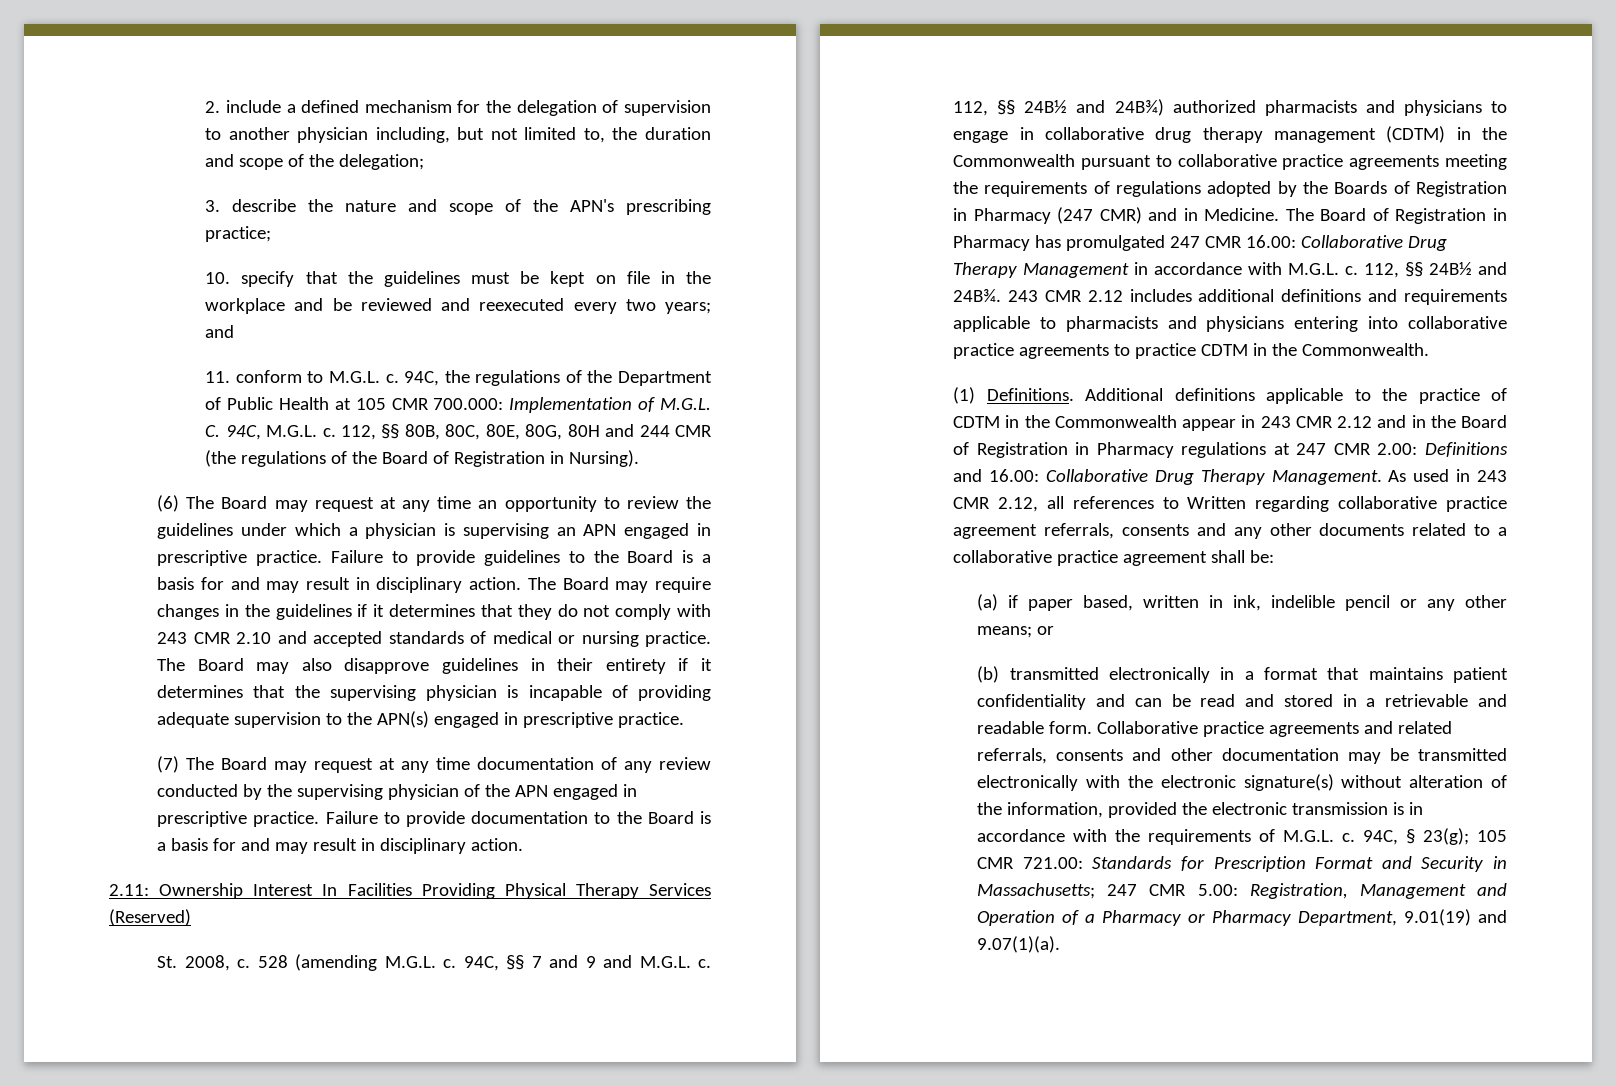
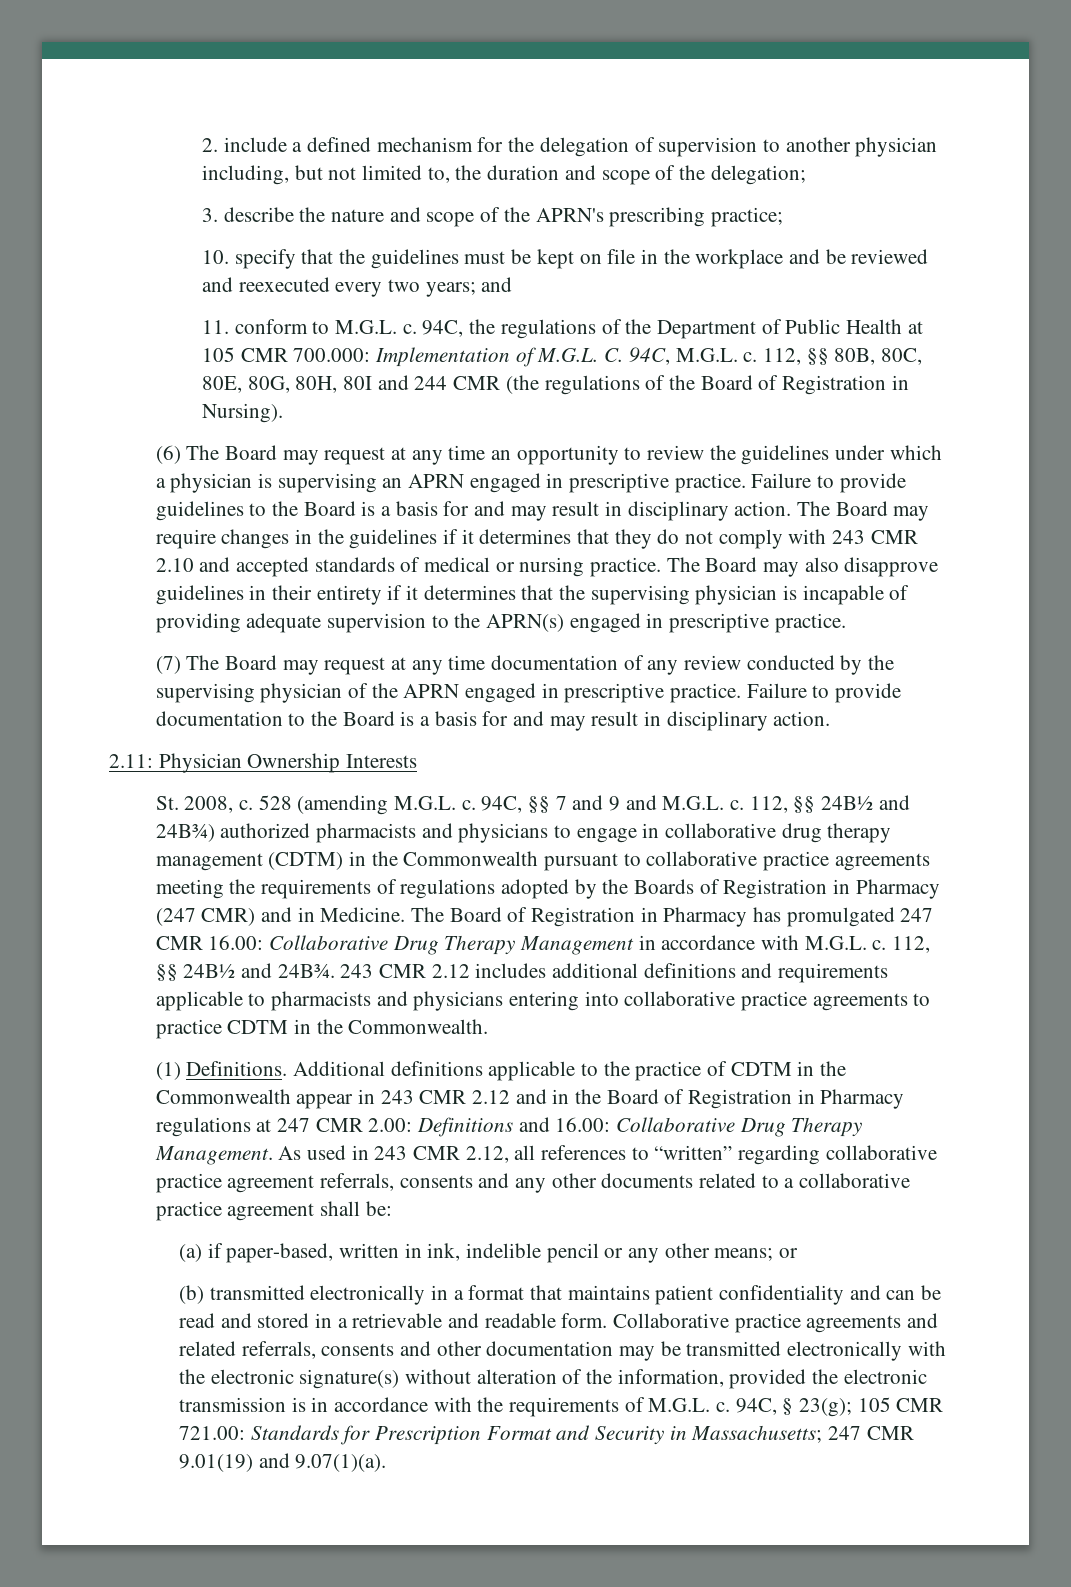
[570,199,615,212] APN's -> [535,208,604,222] APRN's
[567,424,600,437] 80H -> [295,376,373,393] 80H, 80I
[583,524,617,536] APN -> [407,474,464,488] APRN
[377,711,430,728] APN(s) -> [485,614,564,632] APRN(s)
[515,785,549,797] APN -> [403,684,460,698] APRN
[159,883,711,899] [109,909,191,926] Ownership Interest In Facilities Providing Physical Therapy Services (Reserved) -> [158,753,418,773] Physician Ownership Interests
[1187,496,1247,509] Written -> [654,1145,733,1160] “written”
[1028,595,1134,611] paper based, -> [226,1243,334,1263] paper-based,
[1197,883,1507,899] [977,910,1398,926] 5.00: Registration, Management and Operation of a Pharmacy or Pharmacy Department, -> (914, 1433) none

